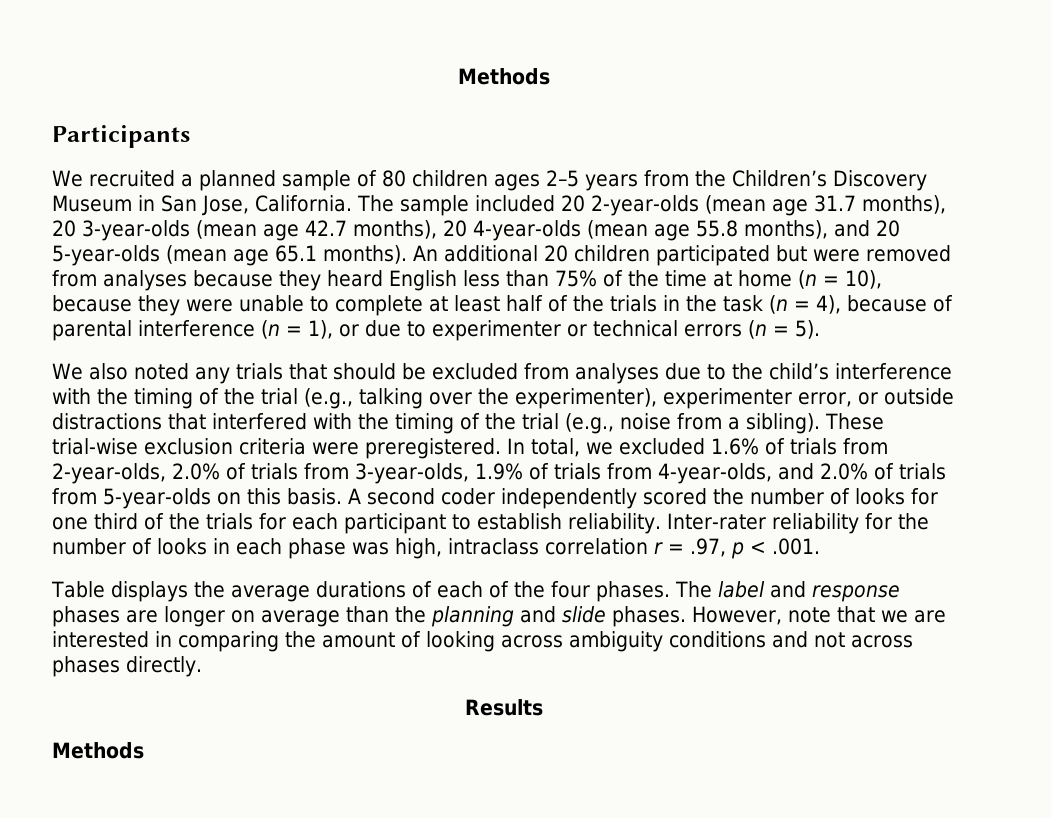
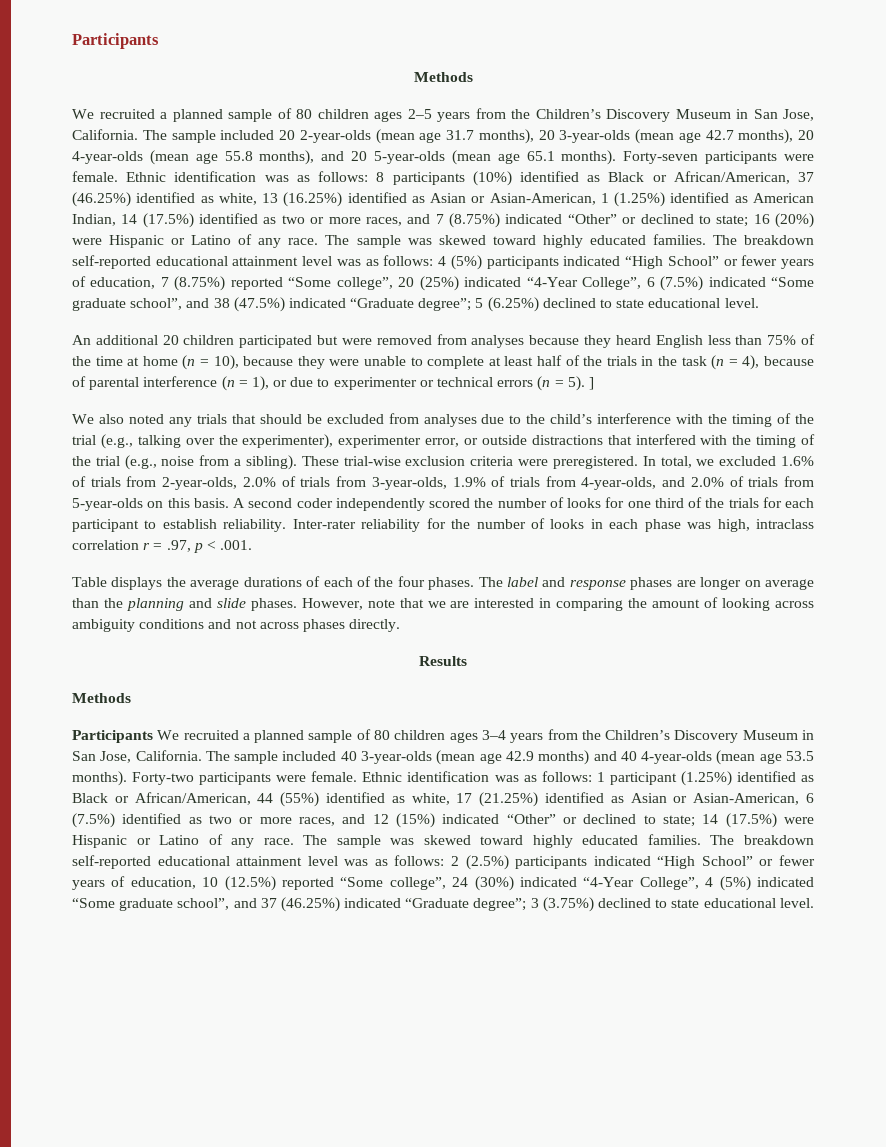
[458,68,550,85] [52,125,190,148] Methods // Participants -> [72,33,159,49] [413,72,473,82] Participants // Methods
(407, 254) none -> [623,151,814,164] [72,171,814,186] [72,192,814,207] [72,213,814,228] [72,234,814,248] [72,255,815,270] [72,276,815,291] [72,297,759,312] Forty-seven participants were female. Ethnic identification was as follows: 8 participants (10%) identified as Black or African/American, 37 (46.25%) identified as white, 13 (16.25%) identified as Asian or Asian-American, 1 (1.25%) identified as American Indian, 14 (17.5%) identified as two or more races, and 7 (8.75%) indicated “Other” or declined to state; 16 (20%) were Hispanic or Latino of any race. The sample was skewed toward highly educated families. The breakdown self-reported educational attainment level was as follows: 4 (5%) participants indicated “High School” or fewer years of education, 7 (8.75%) reported “Some college”, 20 (25%) indicated “4-Year College”, 6 (7.5%) indicated “Some graduate school”, and 38 (47.5%) indicated “Graduate degree”; 5 (6.25%) declined to state educational level. //
(820, 329) none -> [588,377,594,390] ]
(144, 750) none -> [72,729,814,743] [72,750,814,765] [72,771,814,786] [72,792,814,807] [72,813,815,828] [72,834,814,848] [72,855,815,870] [72,876,814,891] [72,897,814,912] // Participants We recruited a planned sample of 80 children ages 3–4 years from the Children’s Discovery Museum in San Jose, California. The sample included 40 3-year-olds (mean age 42.9 months) and 40 4-year-olds (mean age 53.5 months). Forty-two participants were female. Ethnic identification was as follows: 1 participant (1.25%) identified as Black or African/American, 44 (55%) identified as white, 17 (21.25%) identified as Asian or Asian-American, 6 (7.5%) identified as two or more races, and 12 (15%) indicated “Other” or declined to state; 14 (17.5%) were Hispanic or Latino of any race. The sample was skewed toward highly educated families. The breakdown self-reported educational attainment level was as follows: 2 (2.5%) participants indicated “High School” or fewer years of education, 10 (12.5%) reported “Some college”, 24 (30%) indicated “4-Year College”, 4 (5%) indicated “Some graduate school”, and 37 (46.25%) indicated “Graduate degree”; 3 (3.75%) declined to state educational level.

